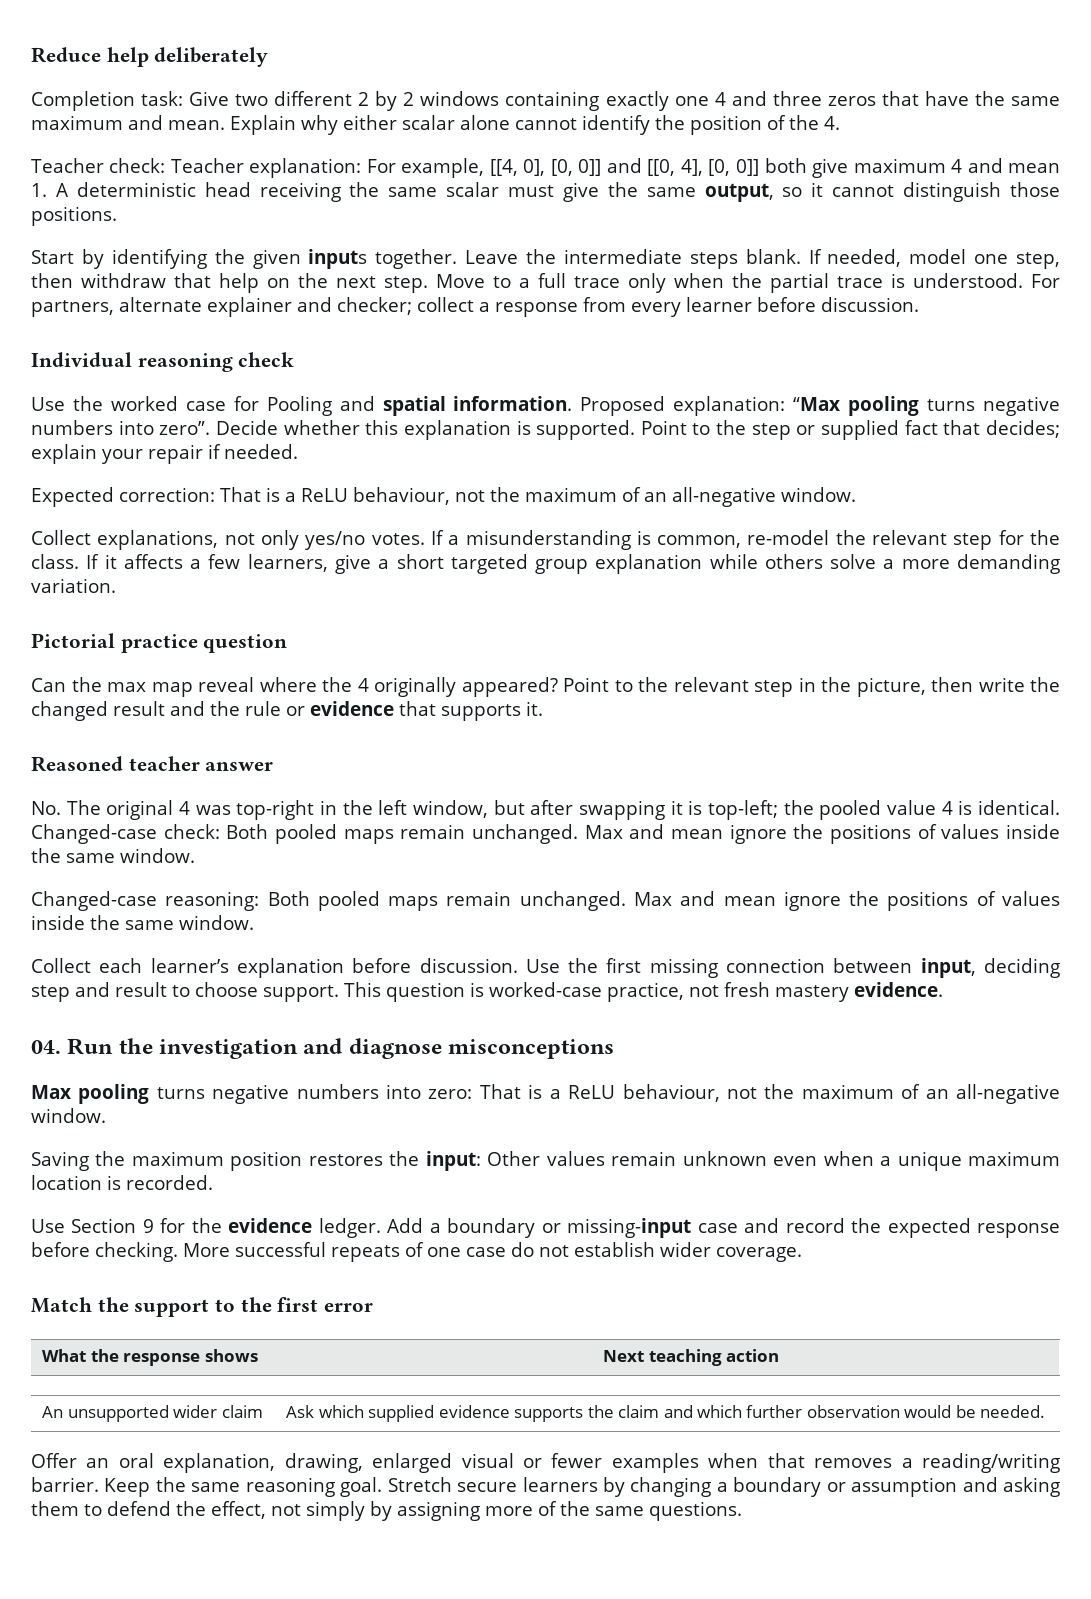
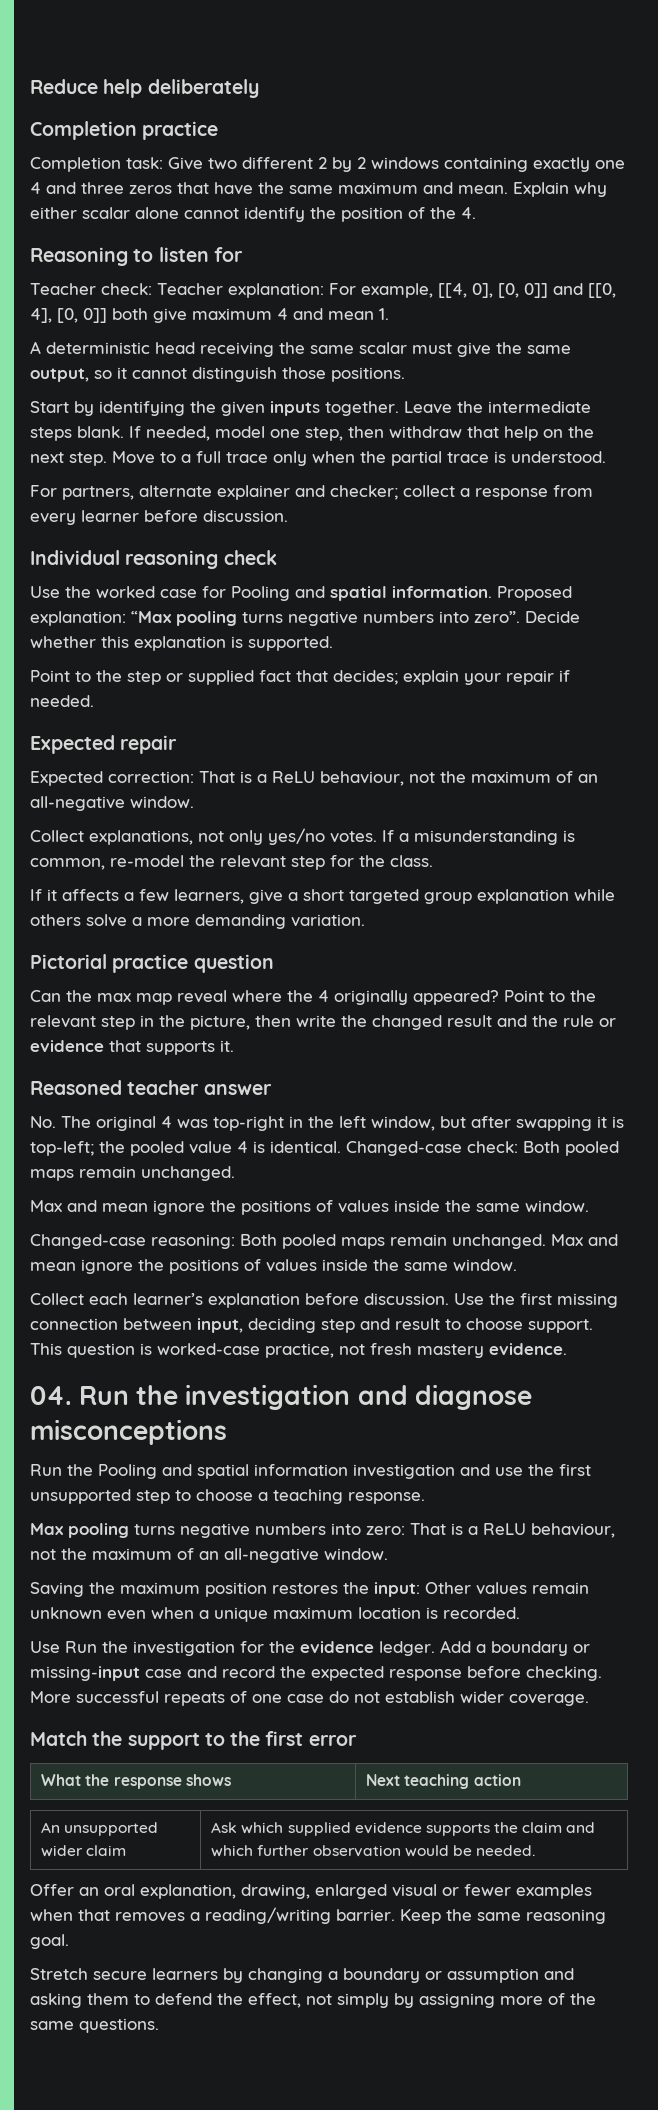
(269, 57) none -> [30,121,219,140] // Completion practice
(840, 123) none -> [30,247,243,266] // Reasoning to listen for
(47, 190) none -> (389, 314) //
(1023, 280) none -> (606, 457) //
(636, 430) none -> (333, 643) //
(298, 451) none -> [30,735,178,754] // Expected repair
(79, 561) none -> (433, 861) //
(578, 834) none -> (235, 1173) //
(615, 1049) none -> [30,1464,591,1479] [30,1489,425,1504] // Run the Pooling and spatial information investigation and use the first unsupported step to choose a teaching response.
[71,1218,154,1233] Section 9 -> [65,1641,235,1656] Run the investigation
(383, 1487) none -> (69, 1941) //

